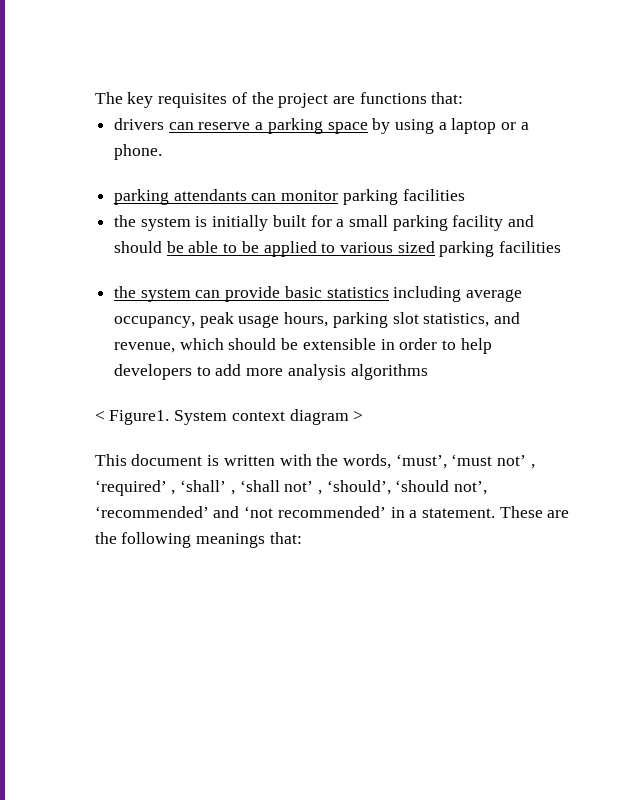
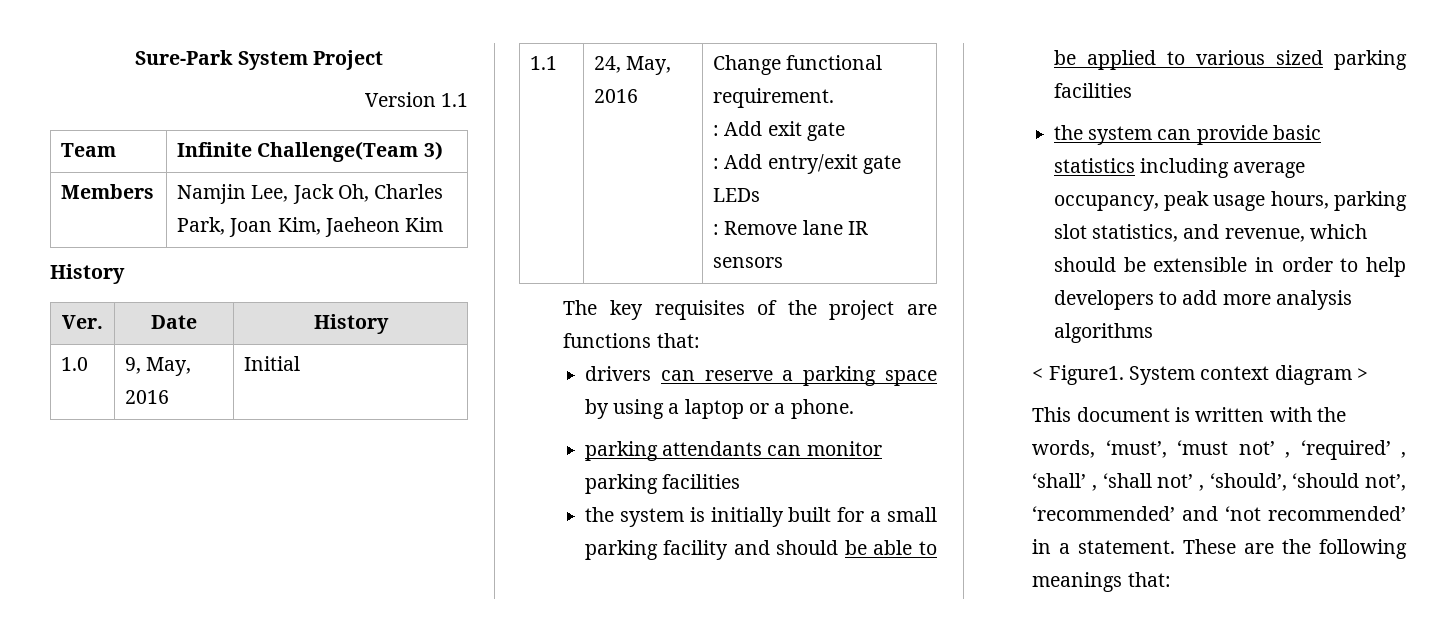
(94, 98) none -> [135,50,383,70] [364,92,468,107] [61,143,117,157] [177,141,443,162] [61,184,155,199] [177,184,444,204] [177,217,444,237] [50,264,125,284] [62,315,103,329] [151,315,197,329] [313,314,389,334] [61,357,89,371] [125,357,192,376] [125,390,170,404] [244,356,301,371] [530,56,558,70] [594,56,672,75] [594,89,639,103] [713,55,883,75] [713,88,835,108] [713,121,845,141] [713,154,901,174] [713,188,761,202] [713,220,868,235] [713,257,784,268] Sure-Park System Project // Version 1.1 // Team | Infinite Challenge(Team 3) // Members | Namjin Lee, Jack Oh, Charles Park, Joan Kim, Jaeheon Kim // History // Ver. | Date | History // 1.0 | 9, May, 2016 | Initial // 1.1 | 24, May, 2016 | Change functional requirement. // : Add exit gate // : Add entry/exit gate LEDs // : Remove lane IR sensors //

